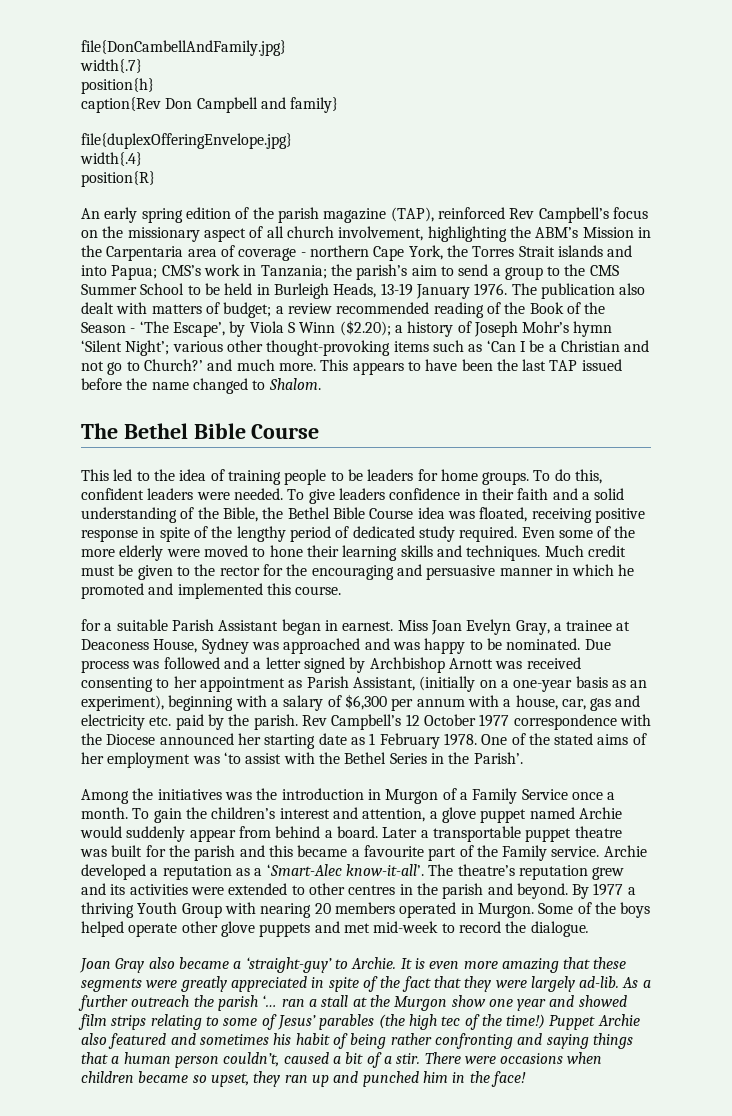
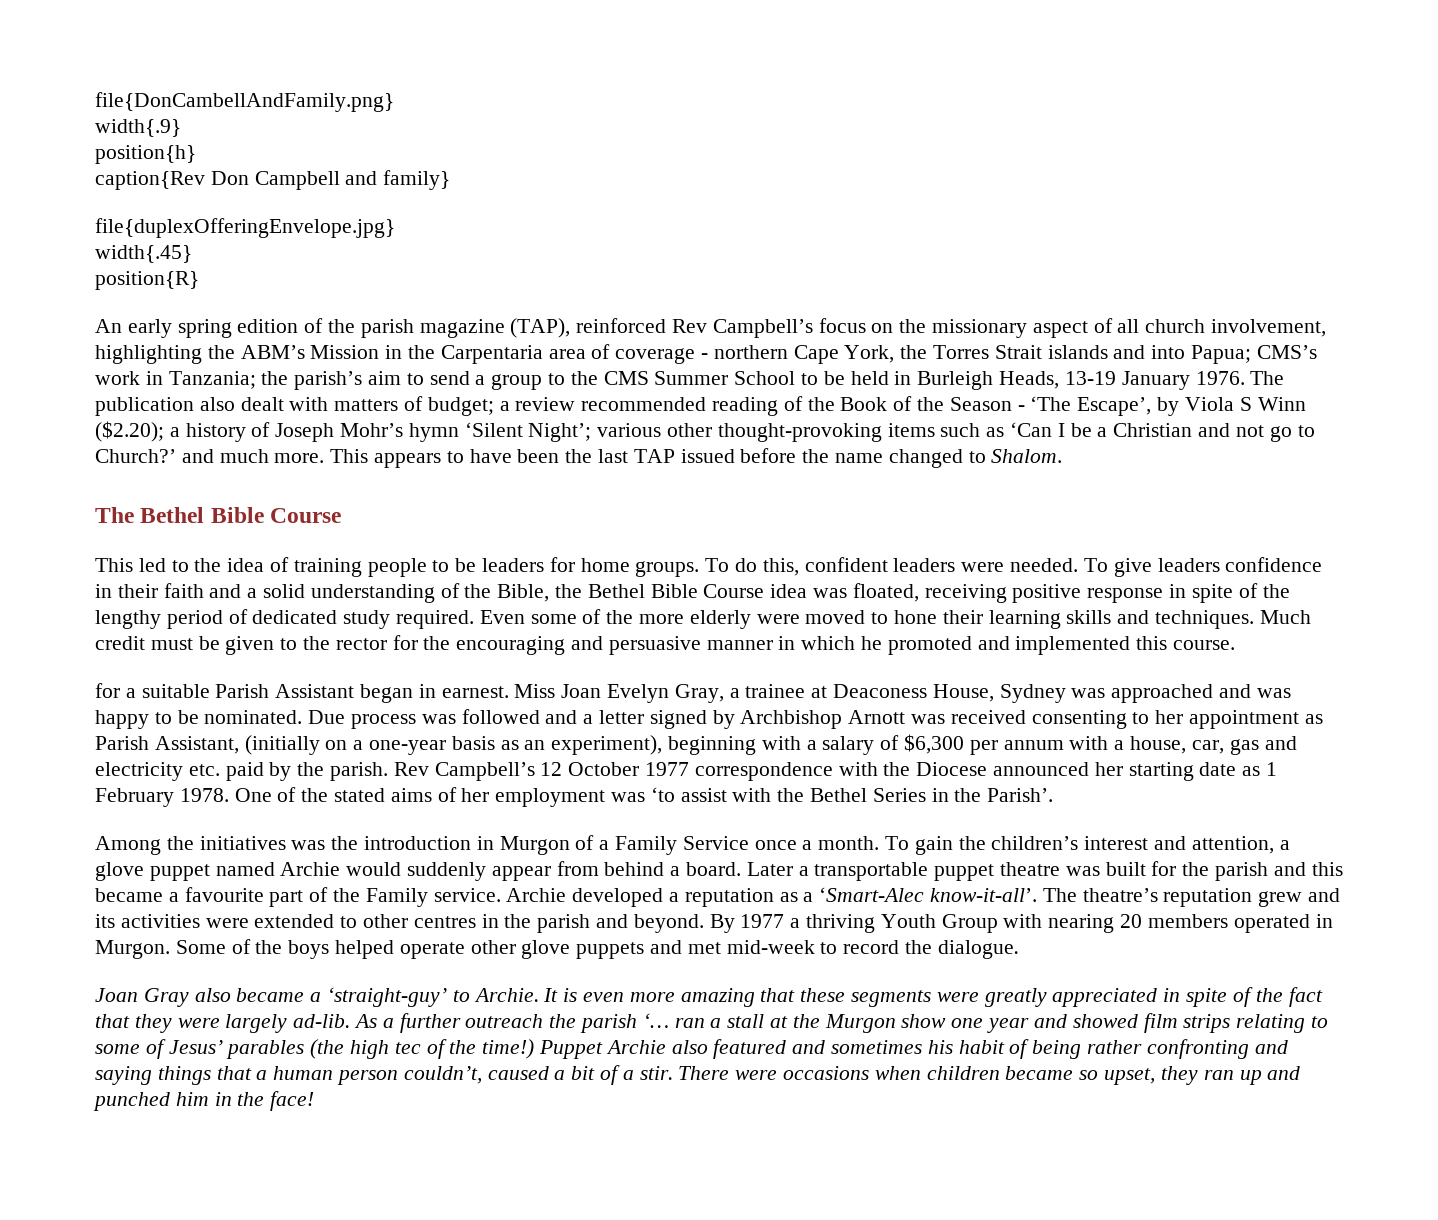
[81,40,286,56] [80,59,142,73] file{DonCambellAndFamily.jpg} // width{.7} -> [95,92,394,112] [95,119,181,137] file{DonCambellAndFamily.png} // width{.9}
[80,152,142,166] width{.4} -> [95,245,192,263] width{.45}

